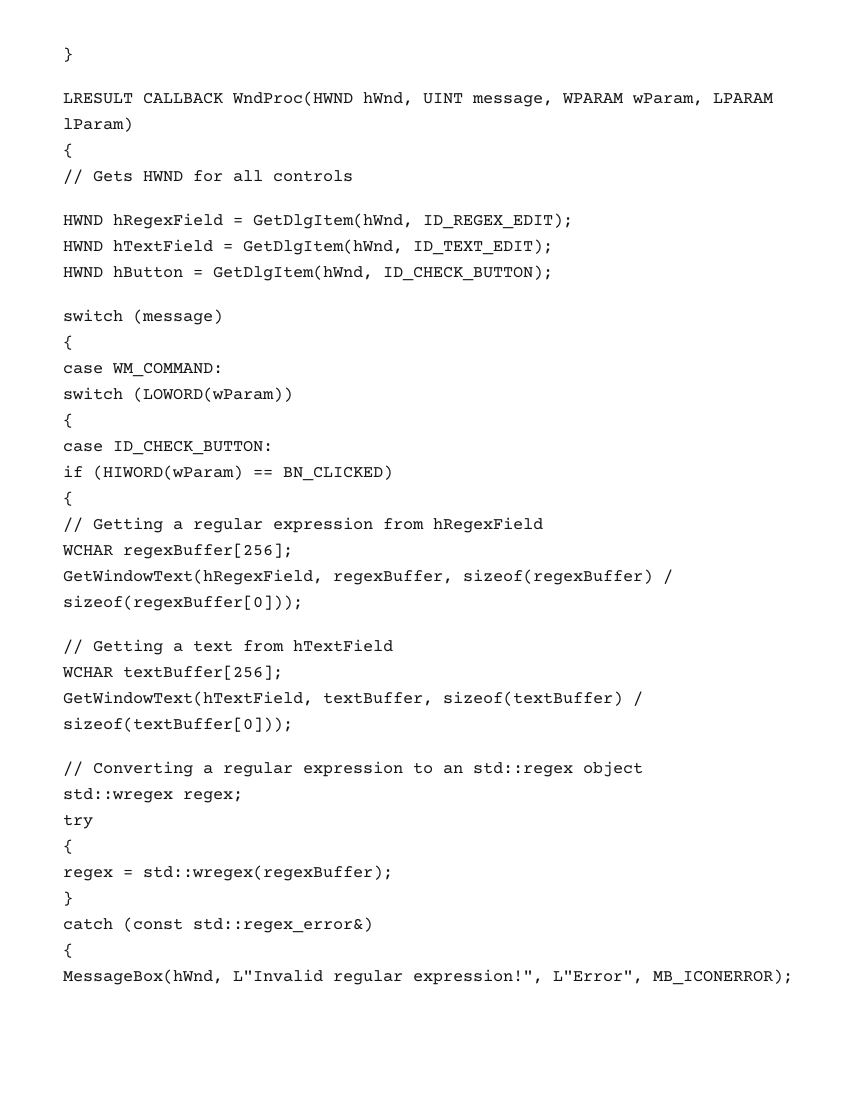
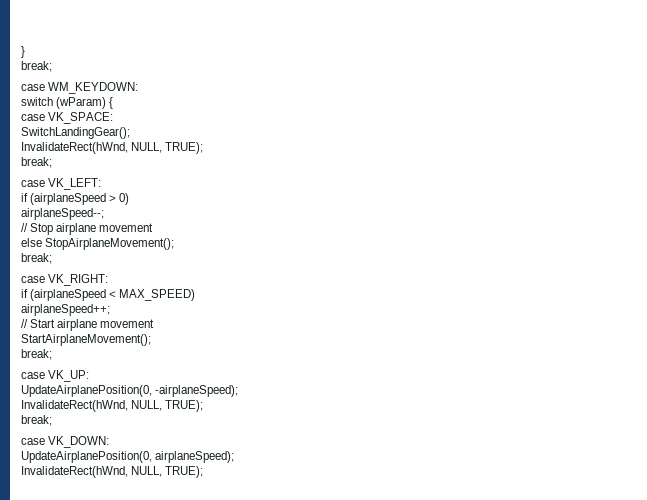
[63,47,73,62] [63,91,773,107] [63,117,133,132] [63,143,73,158] [63,169,353,184] [63,213,573,229] [63,239,553,255] [63,265,553,281] [63,309,223,325] [63,335,73,350] [63,362,223,377] [63,387,293,402] [63,413,73,428] [63,440,273,455] [63,465,393,481] [63,491,73,506] [63,517,543,533] [62,543,293,559] [63,569,673,585] [63,595,303,611] [63,639,393,655] [62,665,283,680] [63,691,643,706] [63,717,293,732] [63,761,643,777] [63,788,243,803] [63,814,93,829] [63,839,73,854] [63,865,393,881] [63,891,73,906] [63,917,373,933] [63,943,73,958] [63,969,793,985] } // LRESULT CALLBACK WndProc(HWND hWnd, UINT message, WPARAM wParam, LPARAM lParam) // { // // Gets HWND for all controls // HWND hRegexField = GetDlgItem(hWnd, ID_REGEX_EDIT); // HWND hTextField = GetDlgItem(hWnd, ID_TEXT_EDIT); // HWND hButton = GetDlgItem(hWnd, ID_CHECK_BUTTON); // switch (message) // { // case WM_COMMAND: // switch (LOWORD(wParam)) // { // case ID_CHECK_BUTTON: // if (HIWORD(wParam) == BN_CLICKED) // { // // Getting a regular expression from hRegexField // WCHAR regexBuffer[256]; // GetWindowText(hRegexField, regexBuffer, sizeof(regexBuffer) / sizeof(regexBuffer[0])); // // Getting a text from hTextField // WCHAR textBuffer[256]; // GetWindowText(hTextField, textBuffer, sizeof(textBuffer) / sizeof(textBuffer[0])); // // Converting a regular expression to an std::regex object // std::wregex regex; // try // { // regex = std::wregex(regexBuffer); // } // catch (const std::regex_error&) // { // MessageBox(hWnd, L"Invalid regular expression!", L"Error", MB_ICONERROR); -> [21,46,25,58] [21,61,52,72] [21,82,139,94] [21,97,114,109] [21,112,114,124] [21,127,130,139] [21,142,204,154] [21,157,52,168] [21,178,102,190] [21,193,130,205] [21,208,104,220] [21,223,154,235] [21,238,175,250] [21,253,52,264] [21,274,109,286] [21,289,196,301] [21,304,110,316] [21,319,155,331] [21,334,151,346] [21,349,52,360] [21,370,90,382] [21,385,239,397] [21,400,204,412] [21,415,52,426] [21,436,110,448] [21,451,235,463] [21,466,204,478] } // break; // case WM_KEYDOWN: // switch (wParam) { // case VK_SPACE: // SwitchLandingGear(); // InvalidateRect(hWnd, NULL, TRUE); // break; // case VK_LEFT: // if (airplaneSpeed > 0) // airplaneSpeed--; // // Stop airplane movement // else StopAirplaneMovement(); // break; // case VK_RIGHT: // if (airplaneSpeed < MAX_SPEED) // airplaneSpeed++; // // Start airplane movement // StartAirplaneMovement(); // break; // case VK_UP: // UpdateAirplanePosition(0, -airplaneSpeed); // InvalidateRect(hWnd, NULL, TRUE); // break; // case VK_DOWN: // UpdateAirplanePosition(0, airplaneSpeed); // InvalidateRect(hWnd, NULL, TRUE);

